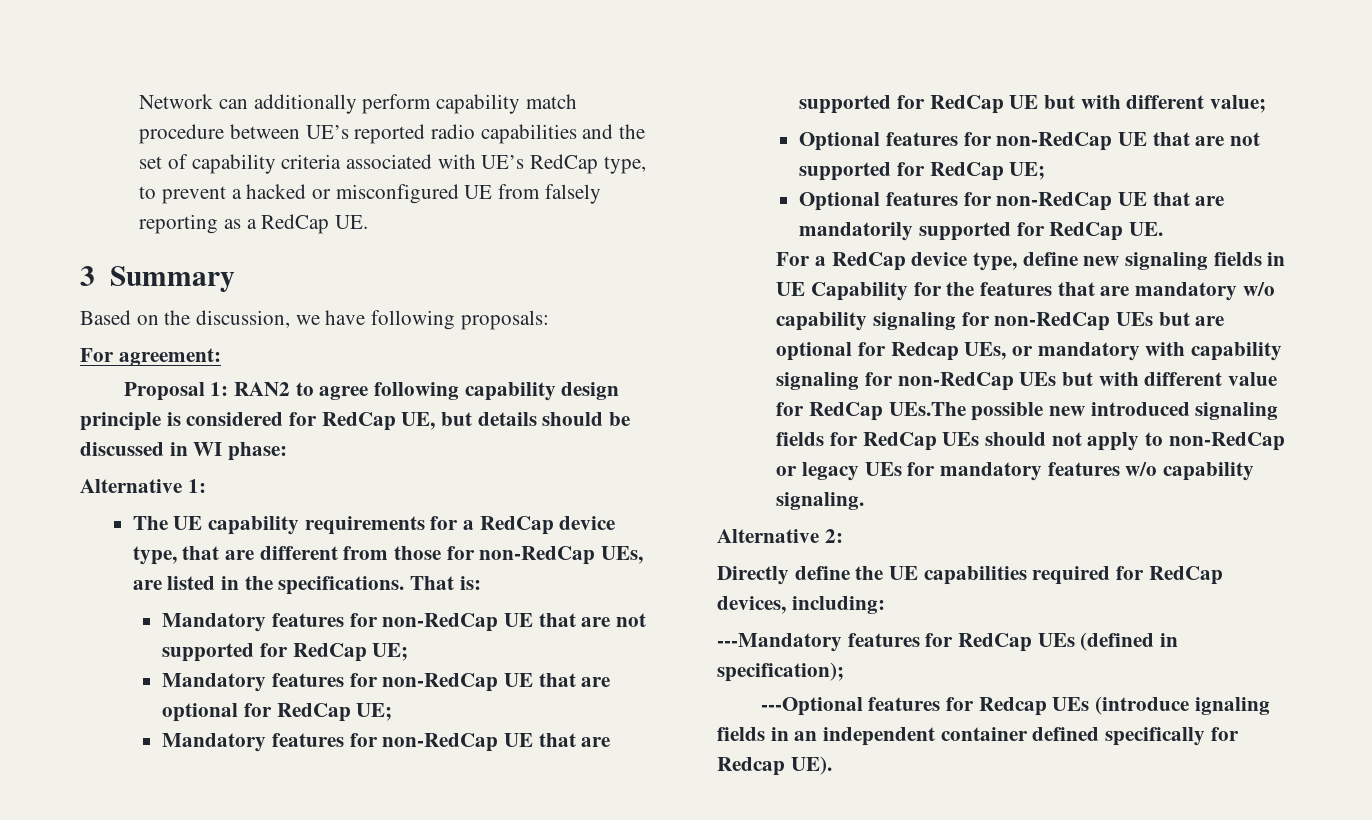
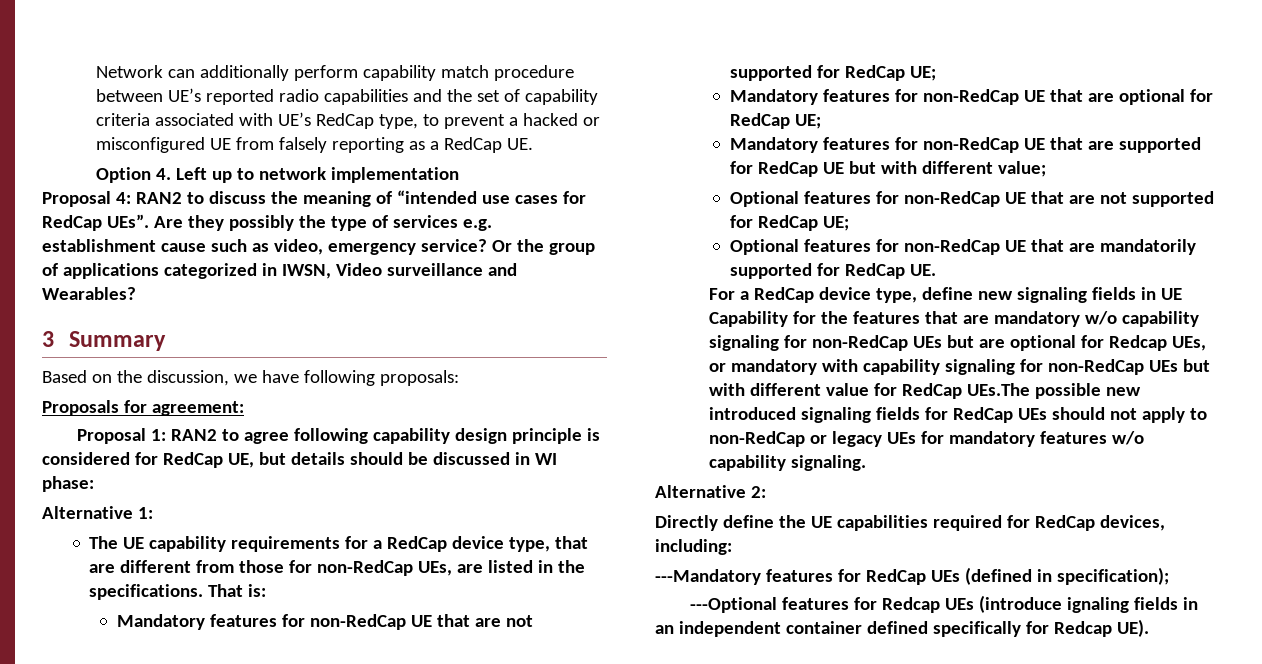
(368, 222) none -> [96,167,460,183] [42,190,586,207] [42,214,492,231] [42,239,595,255] [42,263,517,279] [42,287,136,300] // Option 4. Left up to network implementation // Proposal 4: RAN2 to discuss the meaning of “intended use cases for RedCap UEs”. Are they possibly the type of services e.g. establishment cause such as video, emergency service? Or the group of applications categorized in IWSN, Video surveillance and Wearables?
[80,348,114,362] For -> [42,400,147,416] Proposals for

